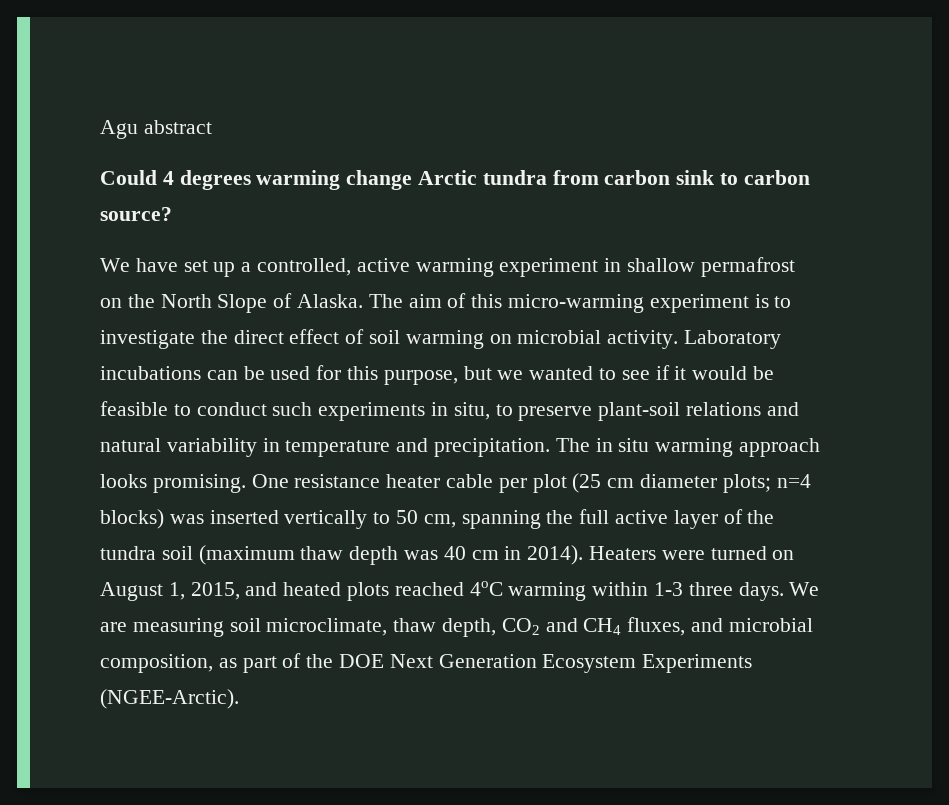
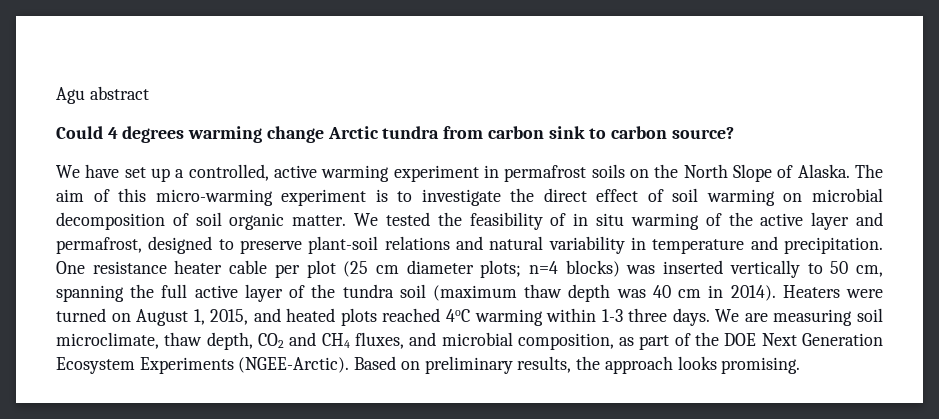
[627,257,795,277] shallow permafrost -> [504,164,625,182] permafrost soils
[607,330,782,349] [100,365,775,385] [100,401,490,421] activity. Laboratory incubations can be used for this purpose, but we wanted to see if it would be feasible to conduct such experiments in situ, -> [56,212,884,230] [56,236,213,254] decomposition of soil organic matter. We tested the feasibility of in situ warming of the active layer and permafrost, designed
[555,438,821,457] [100,474,246,493] The in situ warming approach looks promising. -> (884, 245) none
(239, 699) none -> [354,356,801,374] Based on preliminary results, the approach looks promising.

